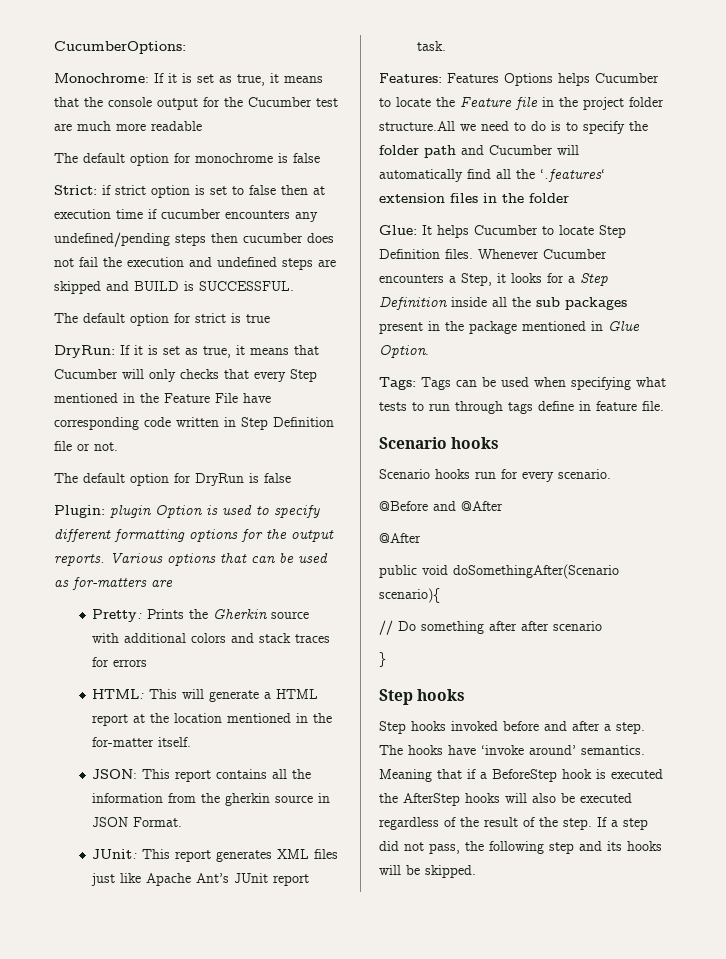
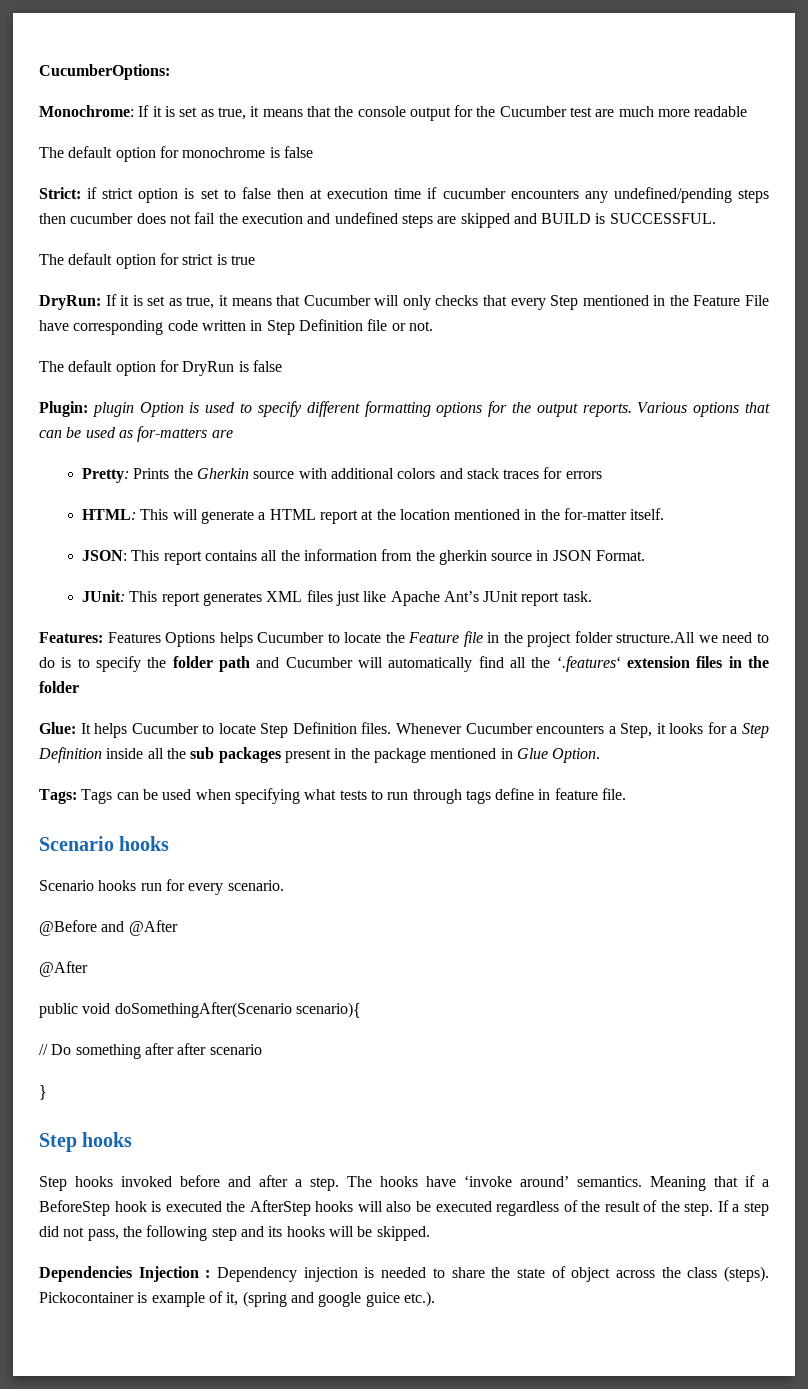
(476, 871) none -> [39,1266,769,1282] [39,1291,435,1307] // Dependencies Injection : Dependency injection is needed to share the state of object across the class (steps). Pickocontainer is example of it, (spring and google guice etc.).

